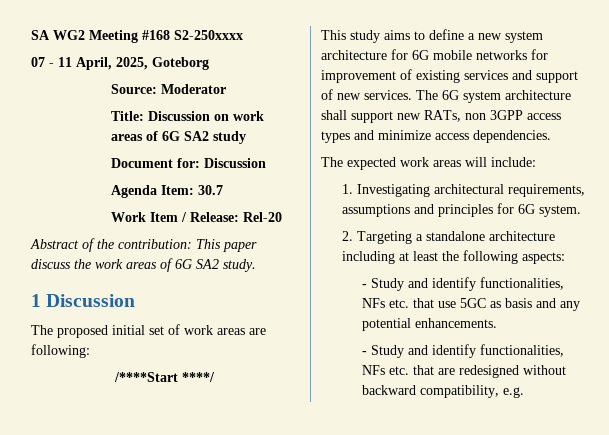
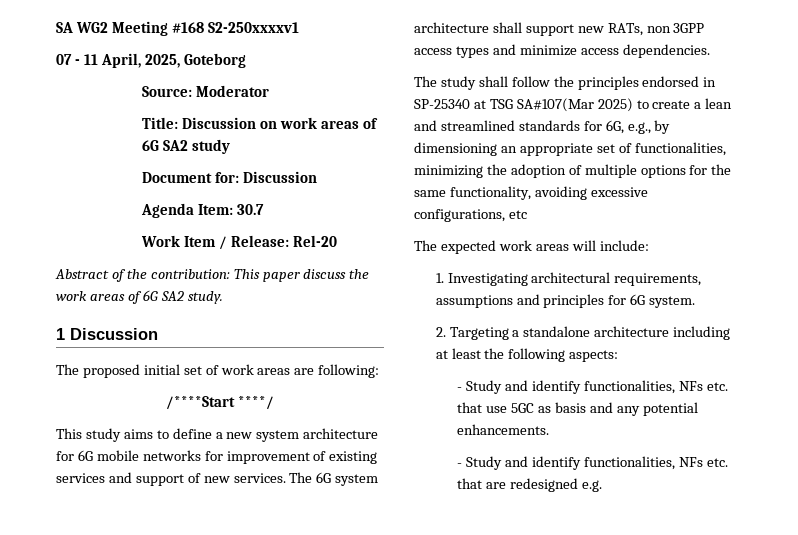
[174,30,243,40] S2-250xxxx -> [207,22,299,33] S2-250xxxxv1
(551, 136) none -> [414,76,717,90] [414,98,733,112] [414,120,671,134] [414,142,726,156] [414,164,732,178] [414,186,648,200] [414,209,527,222] // The study shall follow the principles endorsed in SP-25340 at TSG SA#107(Mar 2025) to create a lean and streamlined standards for 6G, e.g., by dimensioning an appropriate set of functionalities, minimizing the adoption of multiple options for the same functionality, avoiding excessive configurations, etc
[523,365,567,375] [362,385,500,398] without backward compatibility, -> (579, 485) none

